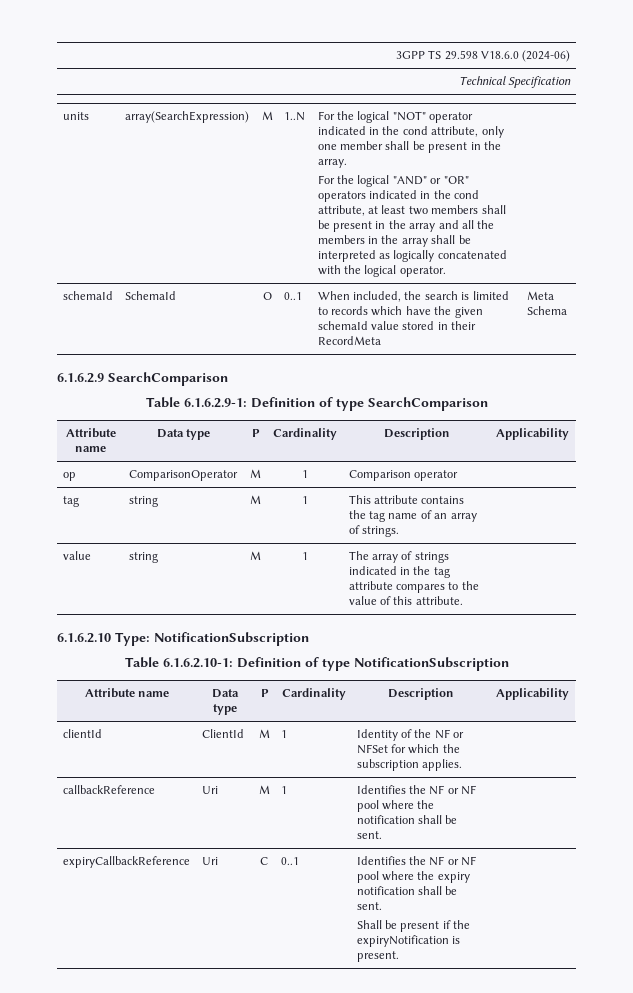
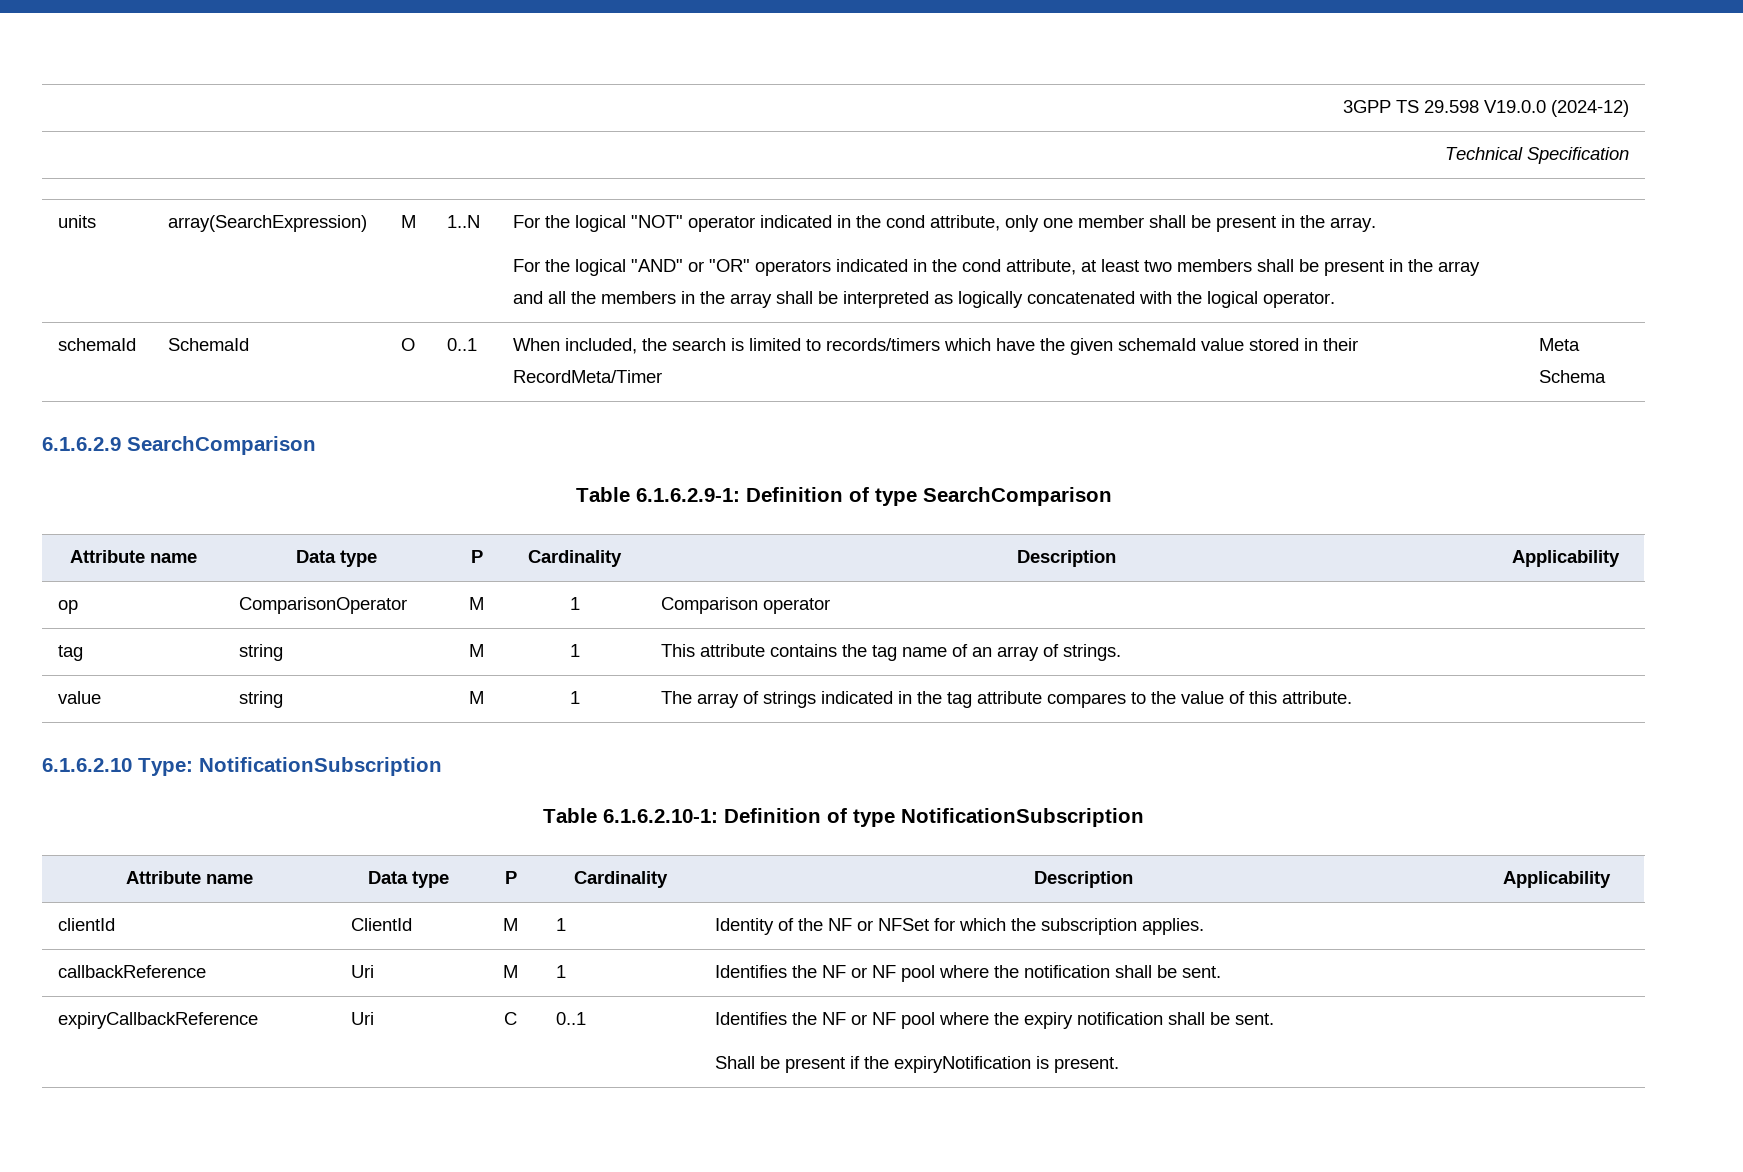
[480,50,571,62] V18.6.0 (2024-06) -> [1484,100,1630,117] V19.0.0 (2024-12)
[331,306,369,315] records -> [825,338,940,351] records/timers
[317,336,381,345] RecordMeta -> [512,370,662,383] RecordMeta/Timer

